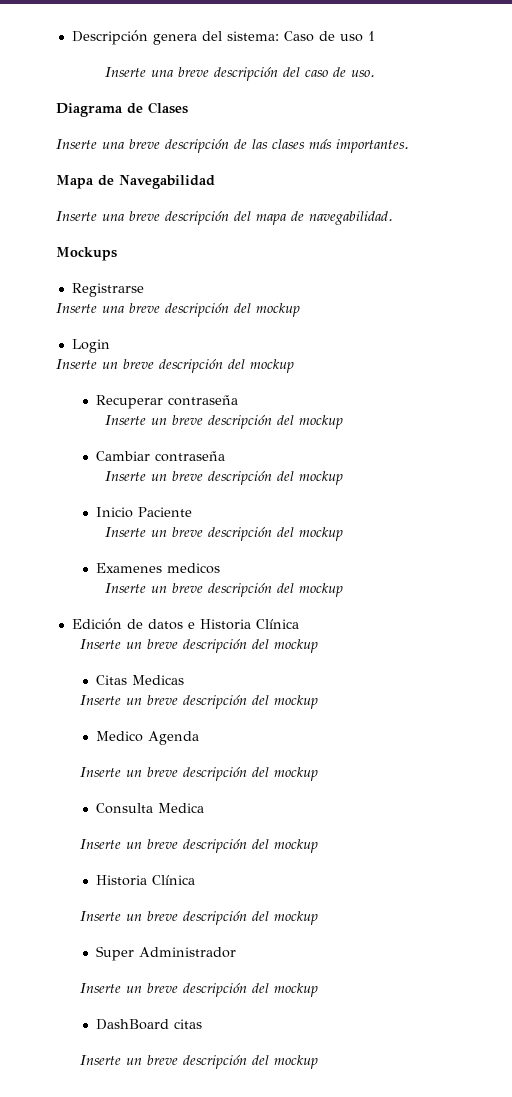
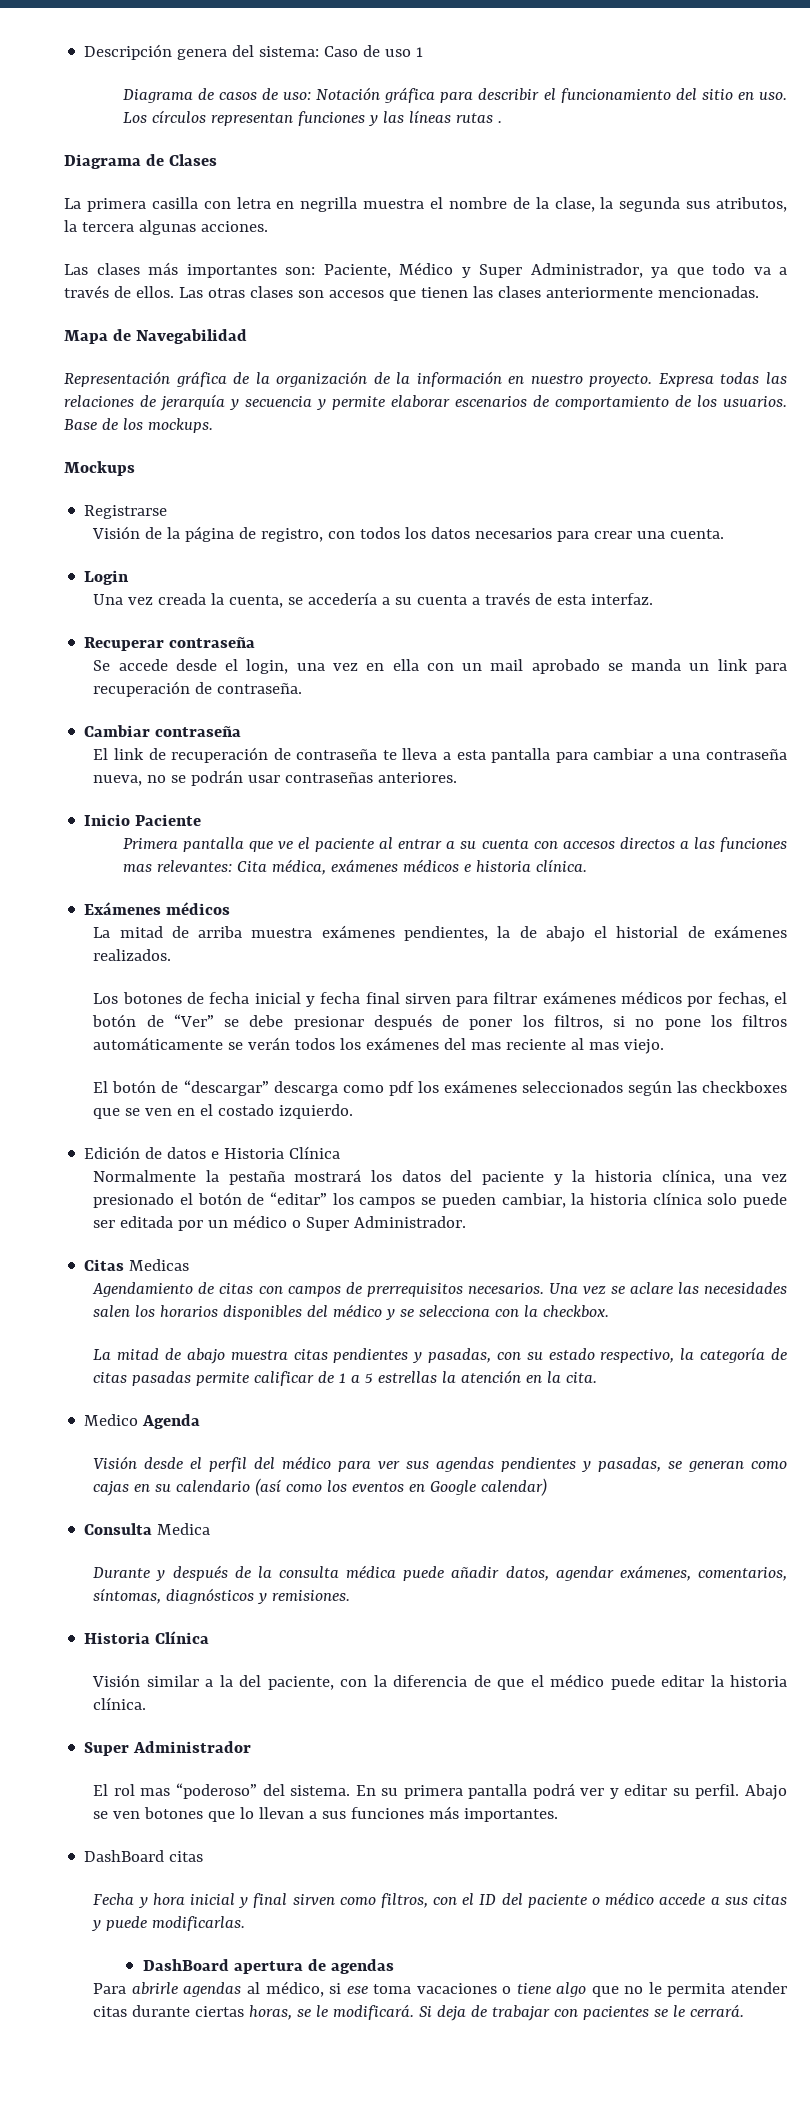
[104,67,375,81] [56,102,188,117] [56,139,409,153] [56,175,215,189] [56,211,393,225] [56,247,117,261] [71,283,144,297] [56,303,300,317] [71,339,110,353] [56,359,294,373] [96,395,239,409] [104,415,343,429] [96,451,226,462] [104,471,343,485] [96,507,193,518] [104,527,343,541] [96,563,221,574] [104,583,343,597] Inserte una breve descripción del caso de uso. // Diagrama de Clases // Inserte una breve descripción de las clases más importantes. // Mapa de Navegabilidad // Inserte una breve descripción del mapa de navegabilidad. // Mockups // Registrarse // Inserte una breve descripción del mockup // Login // Inserte un breve descripción del mockup // Recuperar contraseña // Inserte un breve descripción del mockup // Cambiar contraseña // Inserte un breve descripción del mockup // Inicio Paciente // Inserte un breve descripción del mockup // Examenes medicos // Inserte un breve descripción del mockup -> [122,87,787,103] [122,110,502,126] [64,154,217,169] [64,197,787,212] [64,220,268,235] [64,262,787,278] [64,285,759,301] [64,329,247,344] [64,371,788,387] [64,394,787,411] [64,418,213,433] [64,461,135,476] [84,505,168,519] [92,526,725,542] [84,570,130,585] [93,592,654,608] [84,637,256,651] [93,659,788,674] [93,681,303,697] [84,725,242,737] [93,747,788,763] [93,770,458,786] [84,814,202,826] [122,837,788,852] [122,859,587,875] [84,902,231,915] [93,925,787,942] [93,949,172,961] [93,991,788,1007] [92,1014,787,1030] [93,1037,665,1054] [93,1080,787,1096] [93,1104,354,1119] Diagrama de casos de uso: Notación gráfica para describir el funcionamiento del sitio en uso. Los círculos representan funciones y las líneas rutas . // Diagrama de Clases // La primera casilla con letra en negrilla muestra el nombre de la clase, la segunda sus atributos, la tercera algunas acciones. // Las clases más importantes son: Paciente, Médico y Super Administrador, ya que todo va a través de ellos. Las otras clases son accesos que tienen las clases anteriormente mencionadas. // Mapa de Navegabilidad // Representación gráfica de la organización de la información en nuestro proyecto. Expresa todas las relaciones de jerarquía y secuencia y permite elaborar escenarios de comportamiento de los usuarios. Base de los mockups. // Mockups // Registrarse // Visión de la página de registro, con todos los datos necesarios para crear una cuenta. // Login // Una vez creada la cuenta, se accedería a su cuenta a través de esta interfaz. // Recuperar contraseña // Se accede desde el login, una vez en ella con un mail aprobado se manda un link para recuperación de contraseña. // Cambiar contraseña // El link de recuperación de contraseña te lleva a esta pantalla para cambiar a una contraseña nueva, no se podrán usar contraseñas anteriores. // Inicio Paciente // Primera pantalla que ve el paciente al entrar a su cuenta con accesos directos a las funciones mas relevantes: Cita médica, exámenes médicos e historia clínica. // Exámenes médicos // La mitad de arriba muestra exámenes pendientes, la de abajo el historial de exámenes realizados. // Los botones de fecha inicial y fecha final sirven para filtrar exámenes médicos por fechas, el botón de “Ver” se debe presionar después de poner los filtros, si no pone los filtros automáticamente se verán todos los exámenes del mas reciente al mas viejo. // El botón de “descargar” descarga como pdf los exámenes seleccionados según las checkboxes que se ven en el costado izquierdo.
[80,639,319,653] [96,675,185,685] [80,695,319,709] [96,731,200,745] [80,767,319,781] [96,803,205,814] [80,839,319,853] [96,875,196,886] [80,911,319,925] [96,946,237,961] [80,983,319,997] [96,1019,203,1030] [80,1055,319,1069] Inserte un breve descripción del mockup // Citas Medicas // Inserte un breve descripción del mockup // Medico Agenda // Inserte un breve descripción del mockup // Consulta Medica // Inserte un breve descripción del mockup // Historia Clínica // Inserte un breve descripción del mockup // Super Administrador // Inserte un breve descripción del mockup // DashBoard citas // Inserte un breve descripción del mockup -> [93,1169,788,1185] [93,1192,788,1208] [93,1215,467,1231] [84,1259,190,1271] [92,1282,787,1297] [93,1304,610,1320] [93,1347,787,1364] [93,1370,598,1386] [84,1414,201,1429] [93,1456,787,1472] [93,1478,548,1496] [84,1523,211,1535] [93,1565,787,1581] [93,1588,351,1604] [84,1631,210,1644] [92,1674,787,1690] [93,1697,147,1710] [84,1741,252,1756] [93,1783,787,1800] [93,1806,559,1822] [84,1850,204,1862] [93,1892,787,1908] [91,1916,246,1931] [143,1959,395,1974] [93,1981,787,1997] [93,2004,745,2021] Normalmente la pestaña mostrará los datos del paciente y la historia clínica, una vez presionado el botón de “editar” los campos se pueden cambiar, la historia clínica solo puede ser editada por un médico o Super Administrador. // Citas Medicas // Agendamiento de citas con campos de prerrequisitos necesarios. Una vez se aclare las necesidades salen los horarios disponibles del médico y se selecciona con la checkbox. // La mitad de abajo muestra citas pendientes y pasadas, con su estado respectivo, la categoría de citas pasadas permite calificar de 1 a 5 estrellas la atención en la cita. // Medico Agenda // Visión desde el perfil del médico para ver sus agendas pendientes y pasadas, se generan como cajas en su calendario (así como los eventos en Google calendar) // Consulta Medica // Durante y después de la consulta médica puede añadir datos, agendar exámenes, comentarios, síntomas, diagnósticos y remisiones. // Historia Clínica // Visión similar a la del paciente, con la diferencia de que el médico puede editar la historia clínica. // Super Administrador // El rol mas “poderoso” del sistema. En su primera pantalla podrá ver y editar su perfil. Abajo se ven botones que lo llevan a sus funciones más importantes. // DashBoard citas // Fecha y hora inicial y final sirven como filtros, con el ID del paciente o médico accede a sus citas y puede modificarlas. // DashBoard apertura de agendas // Para abrirle agendas al médico, si ese toma vacaciones o tiene algo que no le permita atender citas durante ciertas horas, se le modificará. Si deja de trabajar con pacientes se le cerrará.

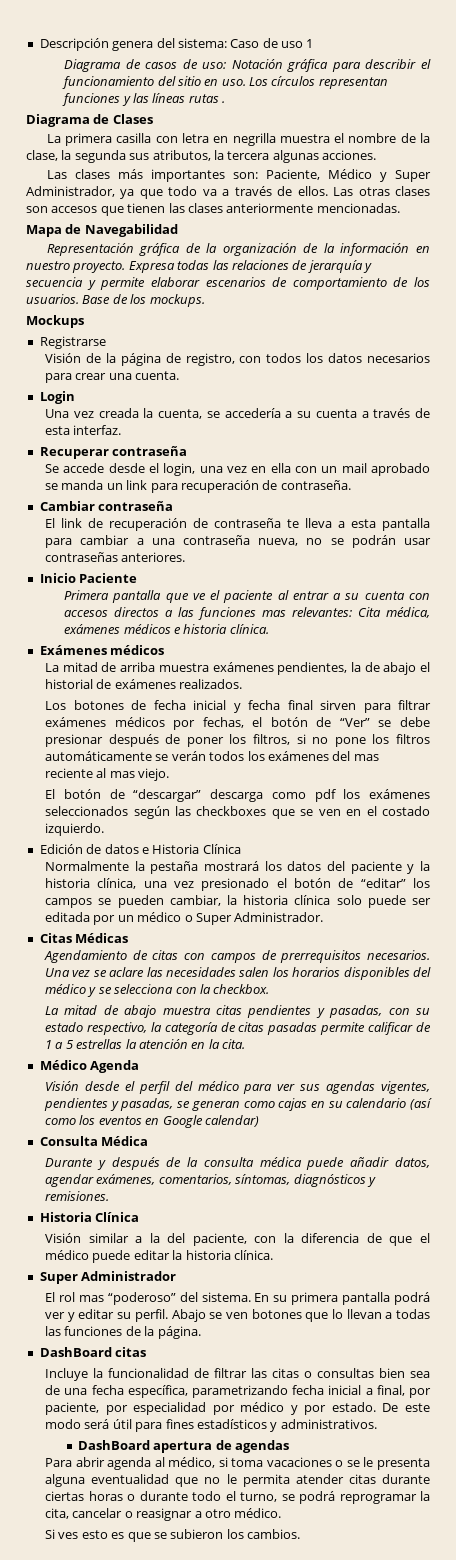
[129,1259,190,1271] Medicas -> [75,933,129,943] Médicas
[84,1414,139,1426] Medico -> [39,1060,87,1070] Médico
(495, 1464) none -> [380,1081,430,1094] vigentes,
[157,1523,211,1535] Medica -> [101,1136,149,1146] Médica
[322,1806,559,1822] [84,1850,204,1862] [93,1892,787,1908] [91,1916,246,1931] sus funciones más importantes. // DashBoard citas // Fecha y hora inicial y final sirven como filtros, con el ID del paciente o médico accede a sus citas y puede modificarlas. -> [395,1309,430,1319] [45,1326,201,1339] [39,1347,147,1357] [45,1368,430,1381] [45,1385,431,1398] [45,1402,430,1415] [45,1419,377,1432] todas las funciones de la página. // DashBoard citas // Incluye la funcionalidad de filtrar las citas o consultas bien sea de una fecha específica, parametrizando fecha inicial a final, por paciente, por especialidad por médico y por estado. De este modo será útil para fines estadísticos y administrativos.
[131,1982,242,1997] abrirle agendas -> [75,1457,152,1470] abrir agenda
[346,1986,368,1994] ese -> (228, 1462) none
[516,1982,587,1997] tiene algo -> [346,1457,431,1470] [45,1474,170,1487] se le presenta alguna eventualidad
[249,2004,745,2021] horas, se le modificará. Si deja de trabajar con pacientes se le cerrará. -> [88,1491,430,1504] [45,1508,282,1521] [45,1529,301,1542] horas o durante todo el turno, se podrá reprogramar la cita, cancelar o reasignar a otro médico. // Si ves esto es que se subieron los cambios.

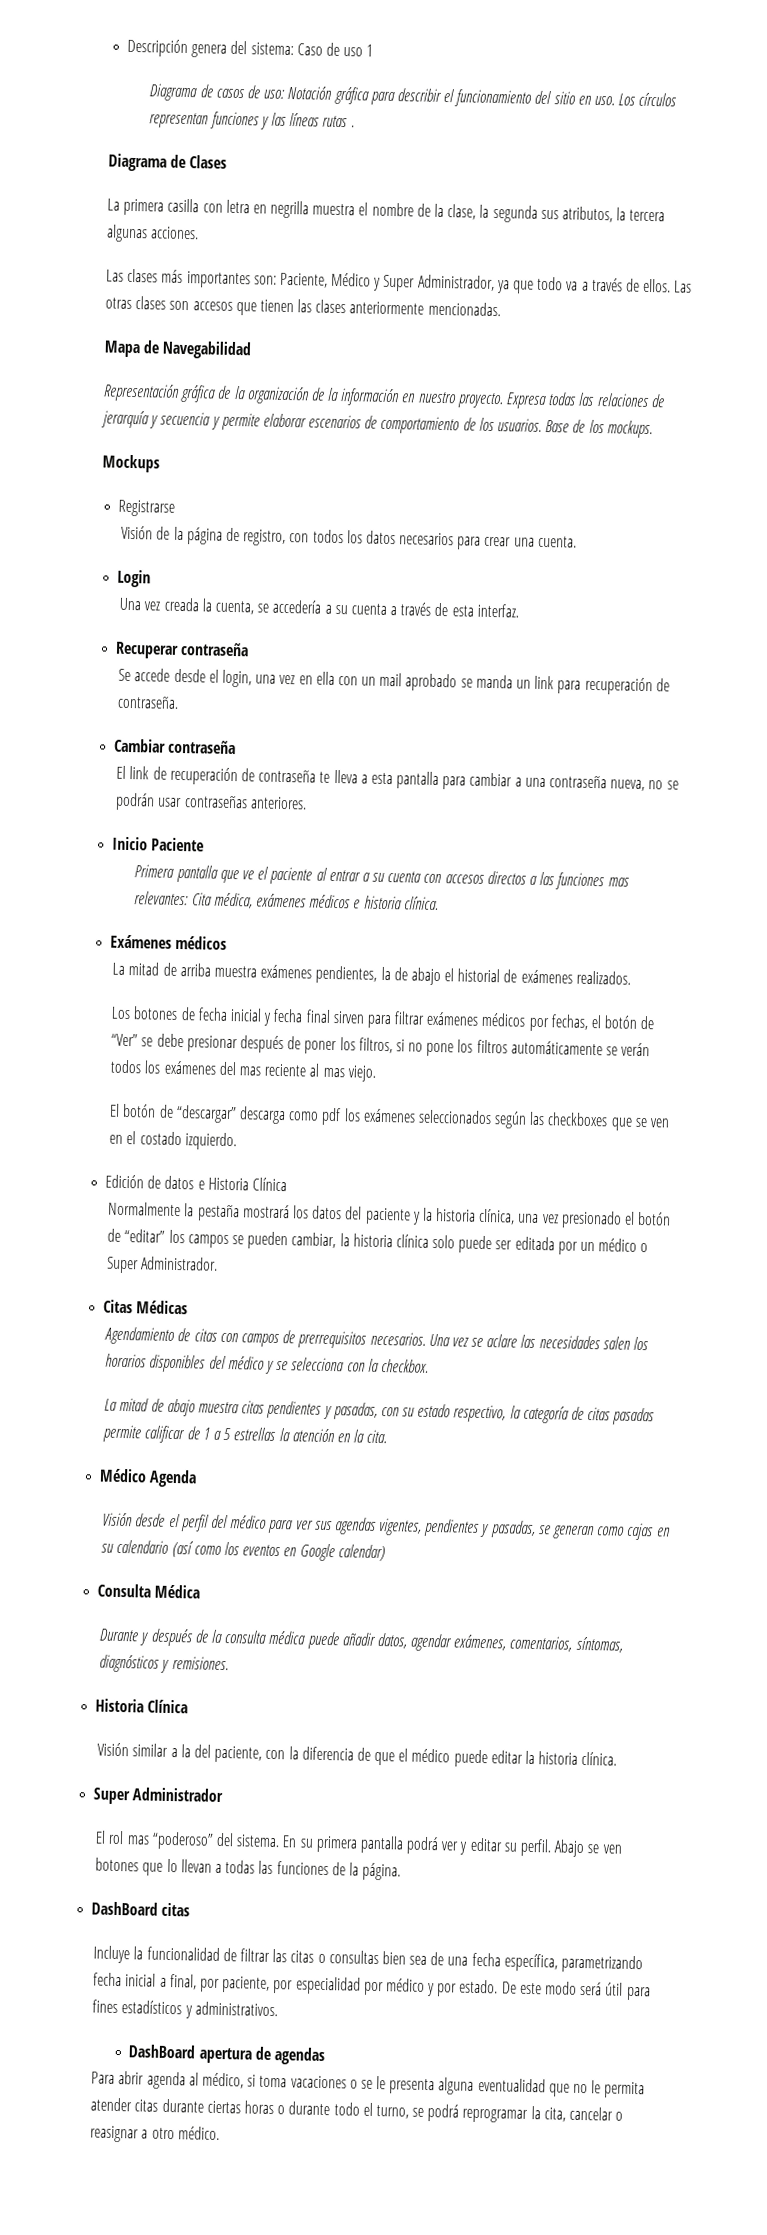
[45,1529,301,1542] // Si ves esto es que se subieron los cambios. -> (220, 2133) none

